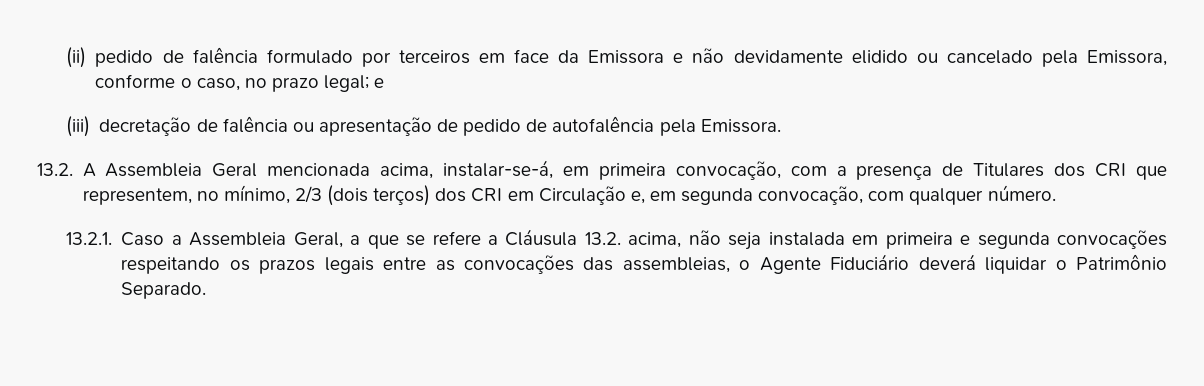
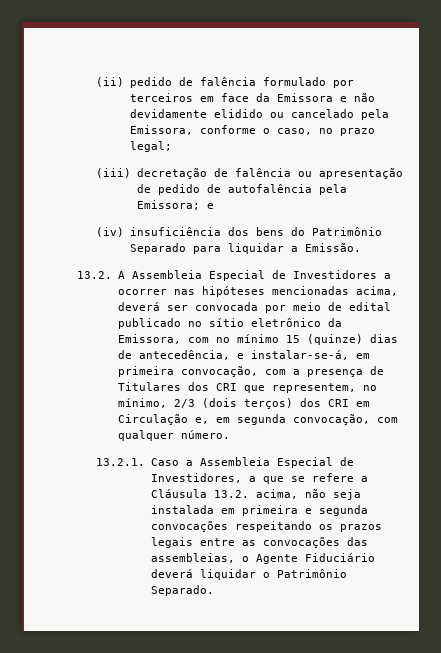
[374,78,385,88] e -> (172, 146) none
[700,119,781,133] [37,163,434,179] Emissora. // 13.2. A Assembleia Geral mencionada acima, -> [136,200,214,210] [96,227,382,237] [129,243,361,254] [77,270,391,281] [117,286,398,297] [117,302,391,313] [117,318,342,329] [117,334,398,345] [117,350,244,360] Emissora; e // (iv) insuficiência dos bens do Patrimônio Separado para liquidar a Emissão. // 13.2. A Assembleia Especial de Investidores a ocorrer nas hipóteses mencionadas acima, deverá ser convocada por meio de edital publicado no sítio eletrônico da Emissora, com no mínimo 15 (quinze) dias de antecedência, e
[293,232,343,248] Geral, -> [276,457,354,468] [150,473,242,483] Especial de Investidores,

